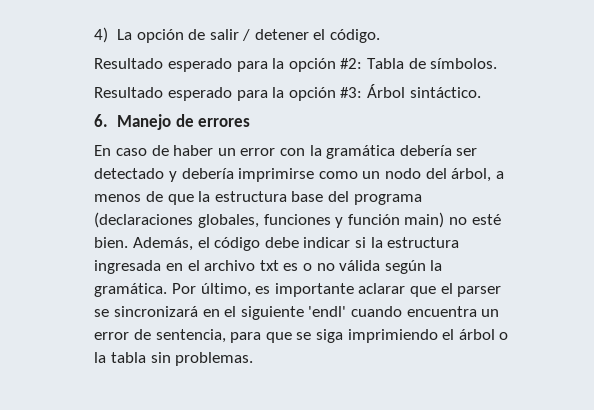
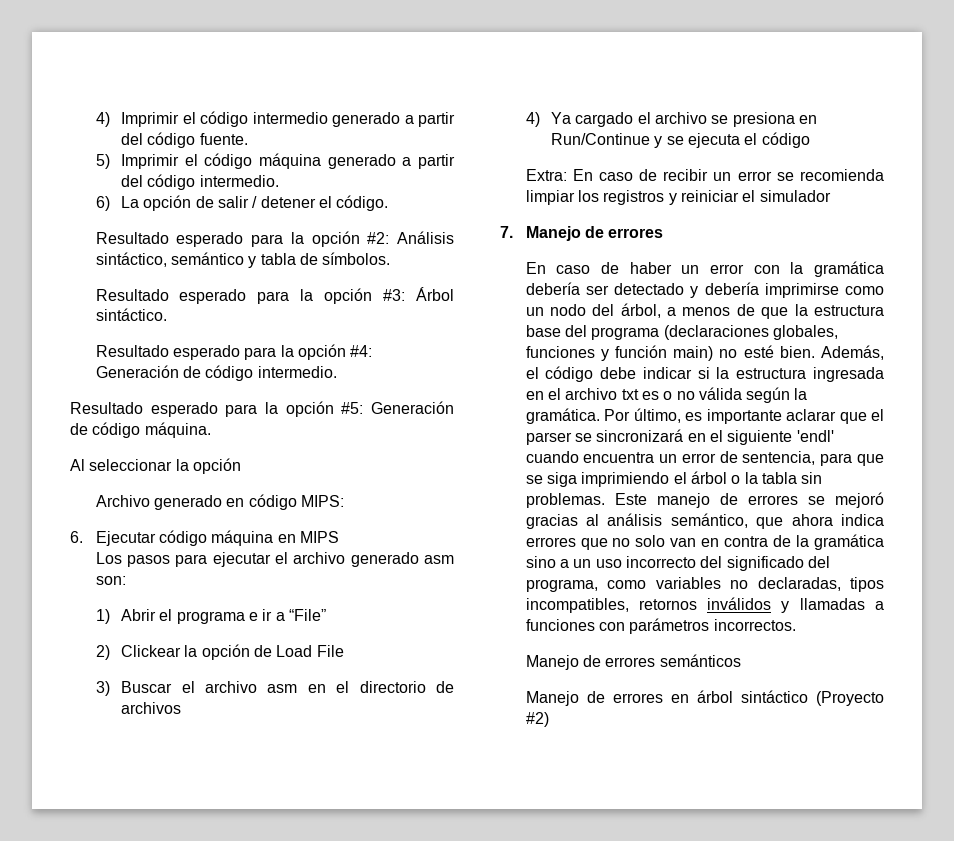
[94,27,109,43] 4) -> [95,111,455,127] [121,132,248,148] [95,153,456,169] [121,174,279,190] [95,196,110,211] 4) Imprimir el código intermedio generado a partir del código fuente. // 5) Imprimir el código máquina generado a partir del código intermedio. // 6)
[366,58,404,69] Tabla -> [397,231,454,244] [95,252,296,268] Análisis sintáctico, semántico y tabla
[94,114,109,127] 6. -> [95,344,373,360] [95,365,337,381] [70,401,455,417] [70,422,211,438] [70,458,241,474] [95,494,344,510] [70,530,339,546] [95,552,454,567] [95,576,126,585] [95,609,327,624] [95,644,344,660] [95,681,454,696] [121,702,182,714] [525,112,818,127] [551,132,810,148] [525,169,884,181] [525,190,831,205] [500,226,513,238] Resultado esperado para la opción #4: Generación de código intermedio. // Resultado esperado para la opción #5: Generación de código máquina. // Al seleccionar la opción // Archivo generado en código MIPS: // 6. Ejecutar código máquina en MIPS // Los pasos para ejecutar el archivo generado asm son: // 1) Abrir el programa e ir a “File” // 2) Clickear la opción de Load File // 3) Buscar el archivo asm en el directorio de archivos // 4) Ya cargado el archivo se presiona en Run/Continue y se ejecuta el código // Extra: En caso de recibir un error se recomienda limpiar los registros y reiniciar el simulador // 7.
(254, 359) none -> [614,492,884,508] [525,513,884,529] [525,534,884,550] [525,556,830,571] [525,577,884,592] [525,597,885,613] [525,618,796,634] [525,654,741,670] [525,690,884,706] [525,712,549,727] Este manejo de errores se mejoró gracias al análisis semántico, que ahora indica errores que no solo van en contra de la gramática sino a un uso incorrecto del significado del programa, como variables no declaradas, tipos incompatibles, retornos inválidos y llamadas a funciones con parámetros incorrectos. // Manejo de errores semánticos // Manejo de errores en árbol sintáctico (Proyecto #2)

